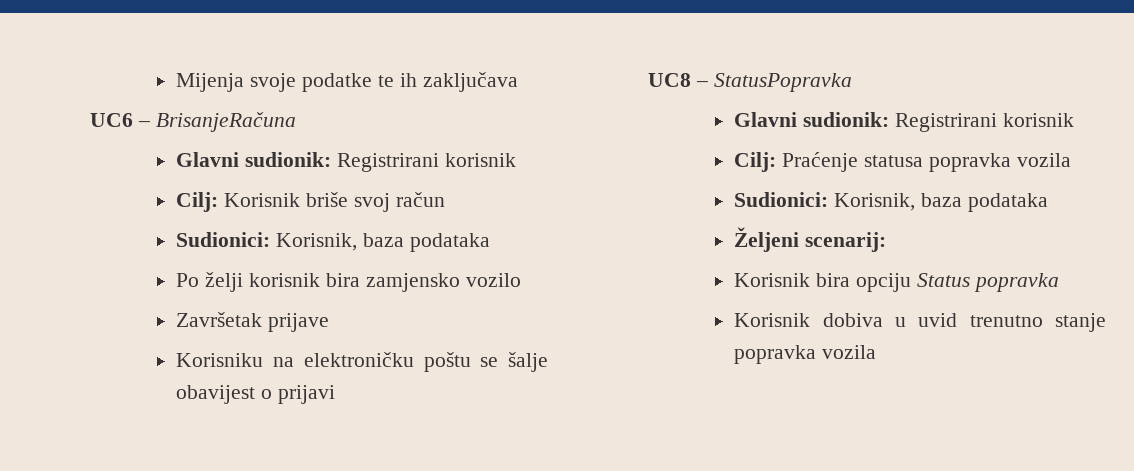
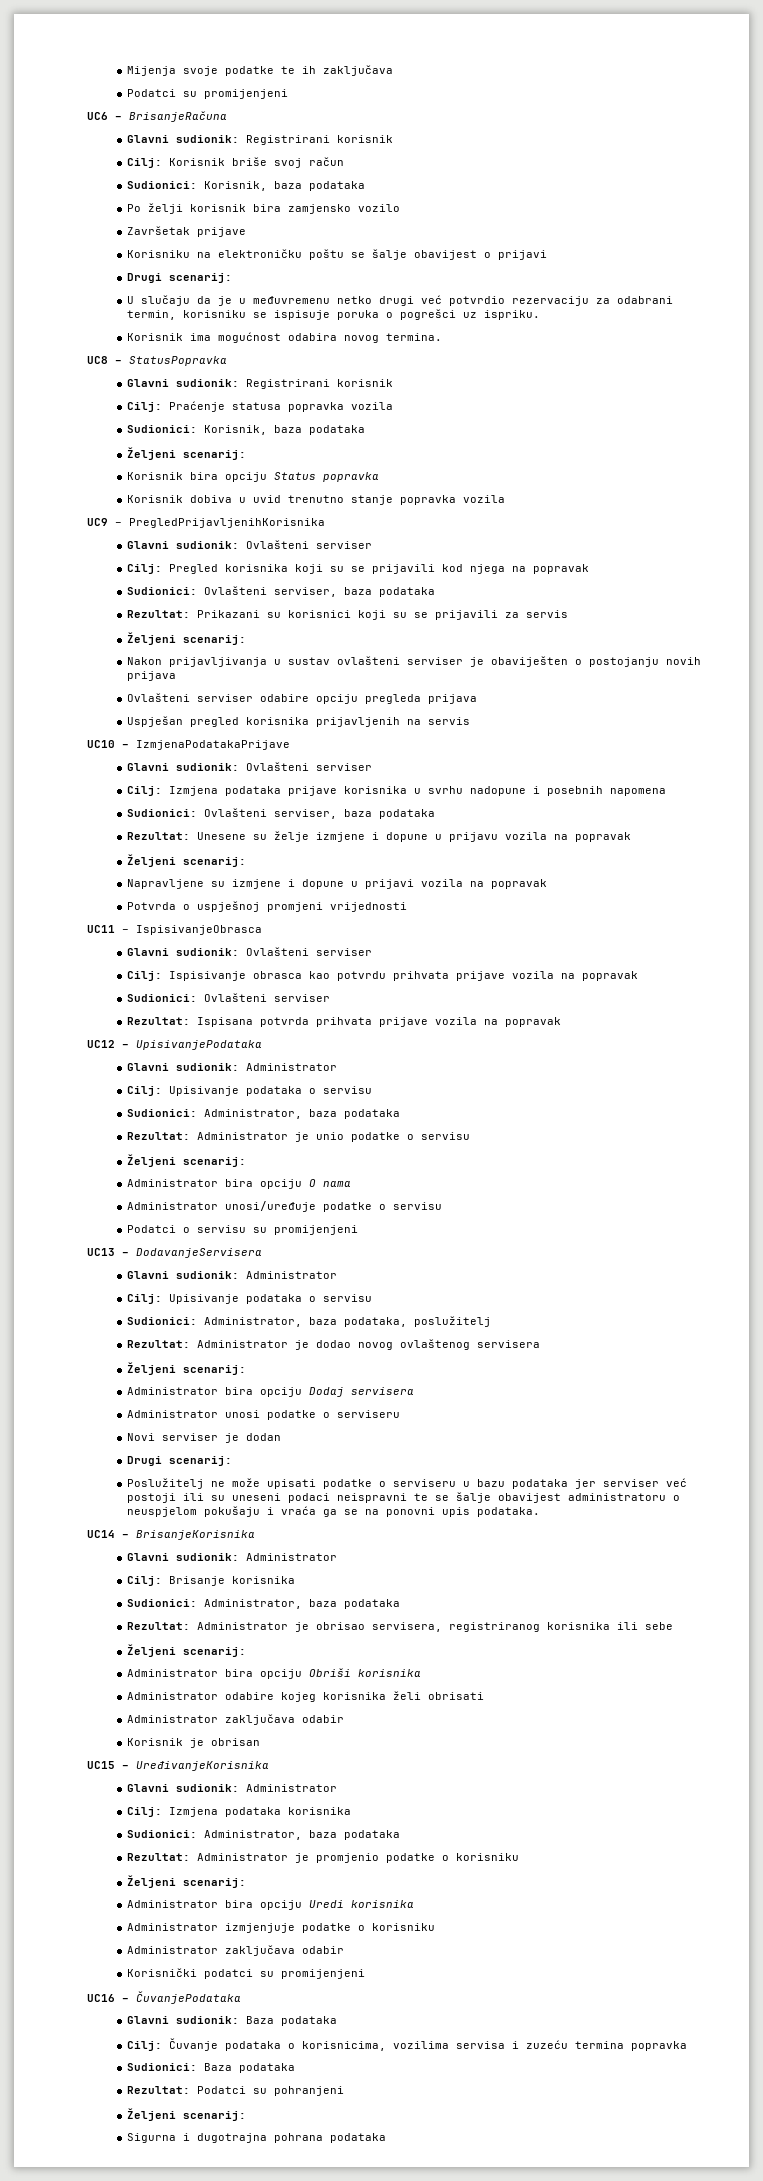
(518, 82) none -> [126,89,288,99] // Podatci su promijenjeni
(336, 394) none -> [126,273,232,283] [126,295,673,306] [126,309,540,320] [126,332,442,343] // Drugi scenarij: // U slučaju da je u međuvremenu netko drugi već potvrdio rezervaciju za odabrani termin, korisniku se ispisuje poruka o pogrešci uz ispriku. // Korisnik ima mogućnost odabira novog termina.
(877, 352) none -> [86,518,325,528] [126,540,372,549] [126,564,589,574] [126,586,435,597] [126,610,568,620] [126,632,246,645] [126,656,701,667] [126,671,176,681] [126,693,477,704] [126,716,470,727] [86,740,290,750] [126,762,372,771] [126,786,666,796] [126,808,435,819] [126,831,631,842] [126,854,246,867] [126,879,547,889] [126,901,407,912] [86,925,262,935] [126,947,372,956] [126,971,638,981] [126,993,330,1002] [126,1017,561,1027] [86,1040,262,1050] [126,1063,337,1071] [126,1086,372,1096] [126,1109,400,1119] [126,1132,470,1142] [126,1154,246,1167] [126,1179,351,1189] [126,1201,442,1212] [126,1225,358,1235] [86,1248,262,1258] [126,1271,337,1279] [126,1294,372,1304] [126,1316,491,1327] [126,1339,540,1350] [126,1362,246,1375] [126,1387,414,1397] [126,1410,400,1420] [126,1433,281,1443] [126,1456,232,1466] [126,1478,687,1489] [126,1492,680,1503] [126,1506,540,1517] [86,1530,255,1540] [126,1553,337,1561] [126,1576,295,1586] [126,1599,400,1609] [126,1622,673,1632] [126,1644,246,1657] [126,1668,421,1679] [126,1691,484,1702] [126,1714,344,1725] [126,1738,260,1748] [86,1761,269,1771] [126,1784,337,1792] [126,1807,351,1817] [126,1830,400,1840] [126,1853,519,1863] [126,1875,246,1888] [126,1900,414,1910] [126,1923,435,1933] [126,1945,344,1956] [126,1968,365,1979] [86,1991,241,2004] [126,2016,337,2026] [126,2038,687,2051] [126,2063,295,2073] [126,2086,344,2096] [126,2108,246,2121] [126,2133,386,2143] // UC9 – PregledPrijavljenihKorisnika // Glavni sudionik: Ovlašteni serviser // Cilj: Pregled korisnika koji su se prijavili kod njega na popravak // Sudionici: Ovlašteni serviser, baza podataka // Rezultat: Prikazani su korisnici koji su se prijavili za servis // Željeni scenarij: // Nakon prijavljivanja u sustav ovlašteni serviser je obaviješten o postojanju novih prijava // Ovlašteni serviser odabire opciju pregleda prijava // Uspješan pregled korisnika prijavljenih na servis // UC10 – IzmjenaPodatakaPrijave // Glavni sudionik: Ovlašteni serviser // Cilj: Izmjena podataka prijave korisnika u svrhu nadopune i posebnih napomena // Sudionici: Ovlašteni serviser, baza podataka // Rezultat: Unesene su želje izmjene i dopune u prijavu vozila na popravak // Željeni scenarij: // Napravljene su izmjene i dopune u prijavi vozila na popravak // Potvrda o uspješnoj promjeni vrijednosti // UC11 – IspisivanjeObrasca // Glavni sudionik: Ovlašteni serviser // Cilj: Ispisivanje obrasca kao potvrdu prihvata prijave vozila na popravak // Sudionici: Ovlašteni serviser // Rezultat: Ispisana potvrda prihvata prijave vozila na popravak // UC12 – UpisivanjePodataka // Glavni sudionik: Administrator // Cilj: Upisivanje podataka o servisu // Sudionici: Administrator, baza podataka // Rezultat: Administrator je unio podatke o servisu // Željeni scenarij: // Administrator bira opciju O nama // Administrator unosi/uređuje podatke o servisu // Podatci o servisu su promijenjeni // UC13 – DodavanjeServisera // Glavni sudionik: Administrator // Cilj: Upisivanje podataka o servisu // Sudionici: Administrator, baza podataka, poslužitelj // Rezultat: Administrator je dodao novog ovlaštenog servisera // Željeni scenarij: // Administrator bira opciju Dodaj servisera // Administrator unosi podatke o serviseru // Novi serviser je dodan // Drugi scenarij: // Poslužitelj ne može upisati podatke o serviseru u bazu podataka jer serviser već postoji ili su uneseni podaci neispravni te se šalje obavijest administratoru o neuspjelom pokušaju i vraća ga se na ponovni upis podataka. // UC14 – BrisanjeKorisnika // Glavni sudionik: Administrator // Cilj: Brisanje korisnika // Sudionici: Administrator, baza podataka // Rezultat: Administrator je obrisao servisera, registriranog korisnika ili sebe // Željeni scenarij: // Administrator bira opciju Obriši korisnika // Administrator odabire kojeg korisnika želi obrisati // Administrator zaključava odabir // Korisnik je obrisan // UC15 – UređivanjeKorisnika // Glavni sudionik: Administrator // Cilj: Izmjena podataka korisnika // Sudionici: Administrator, baza podataka // Rezultat: Administrator je promjenio podatke o korisniku // Željeni scenarij: // Administrator bira opciju Uredi korisnika // Administrator izmjenjuje podatke o korisniku // Administrator zaključava odabir // Korisnički podatci su promijenjeni // UC16 – ČuvanjePodataka // Glavni sudionik: Baza podataka // Cilj: Čuvanje podataka o korisnicima, vozilima servisa i zuzeću termina popravka // Sudionici: Baza podataka // Rezultat: Podatci su pohranjeni // Željeni scenarij: // Sigurna i dugotrajna pohrana podataka

